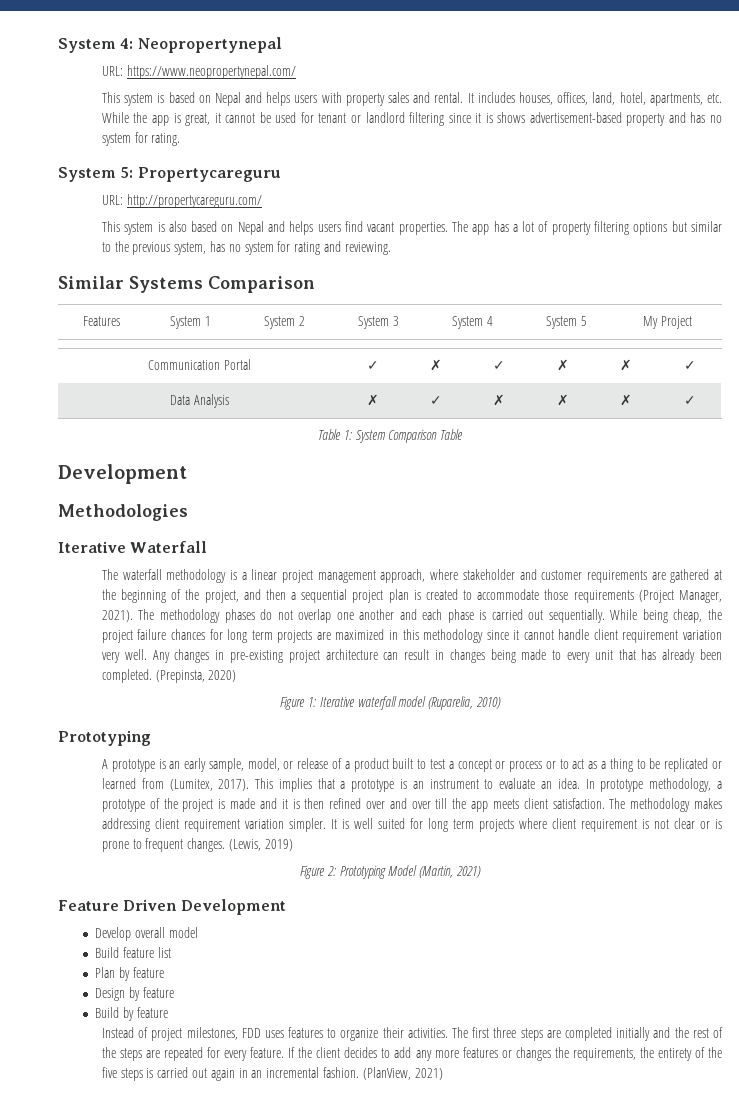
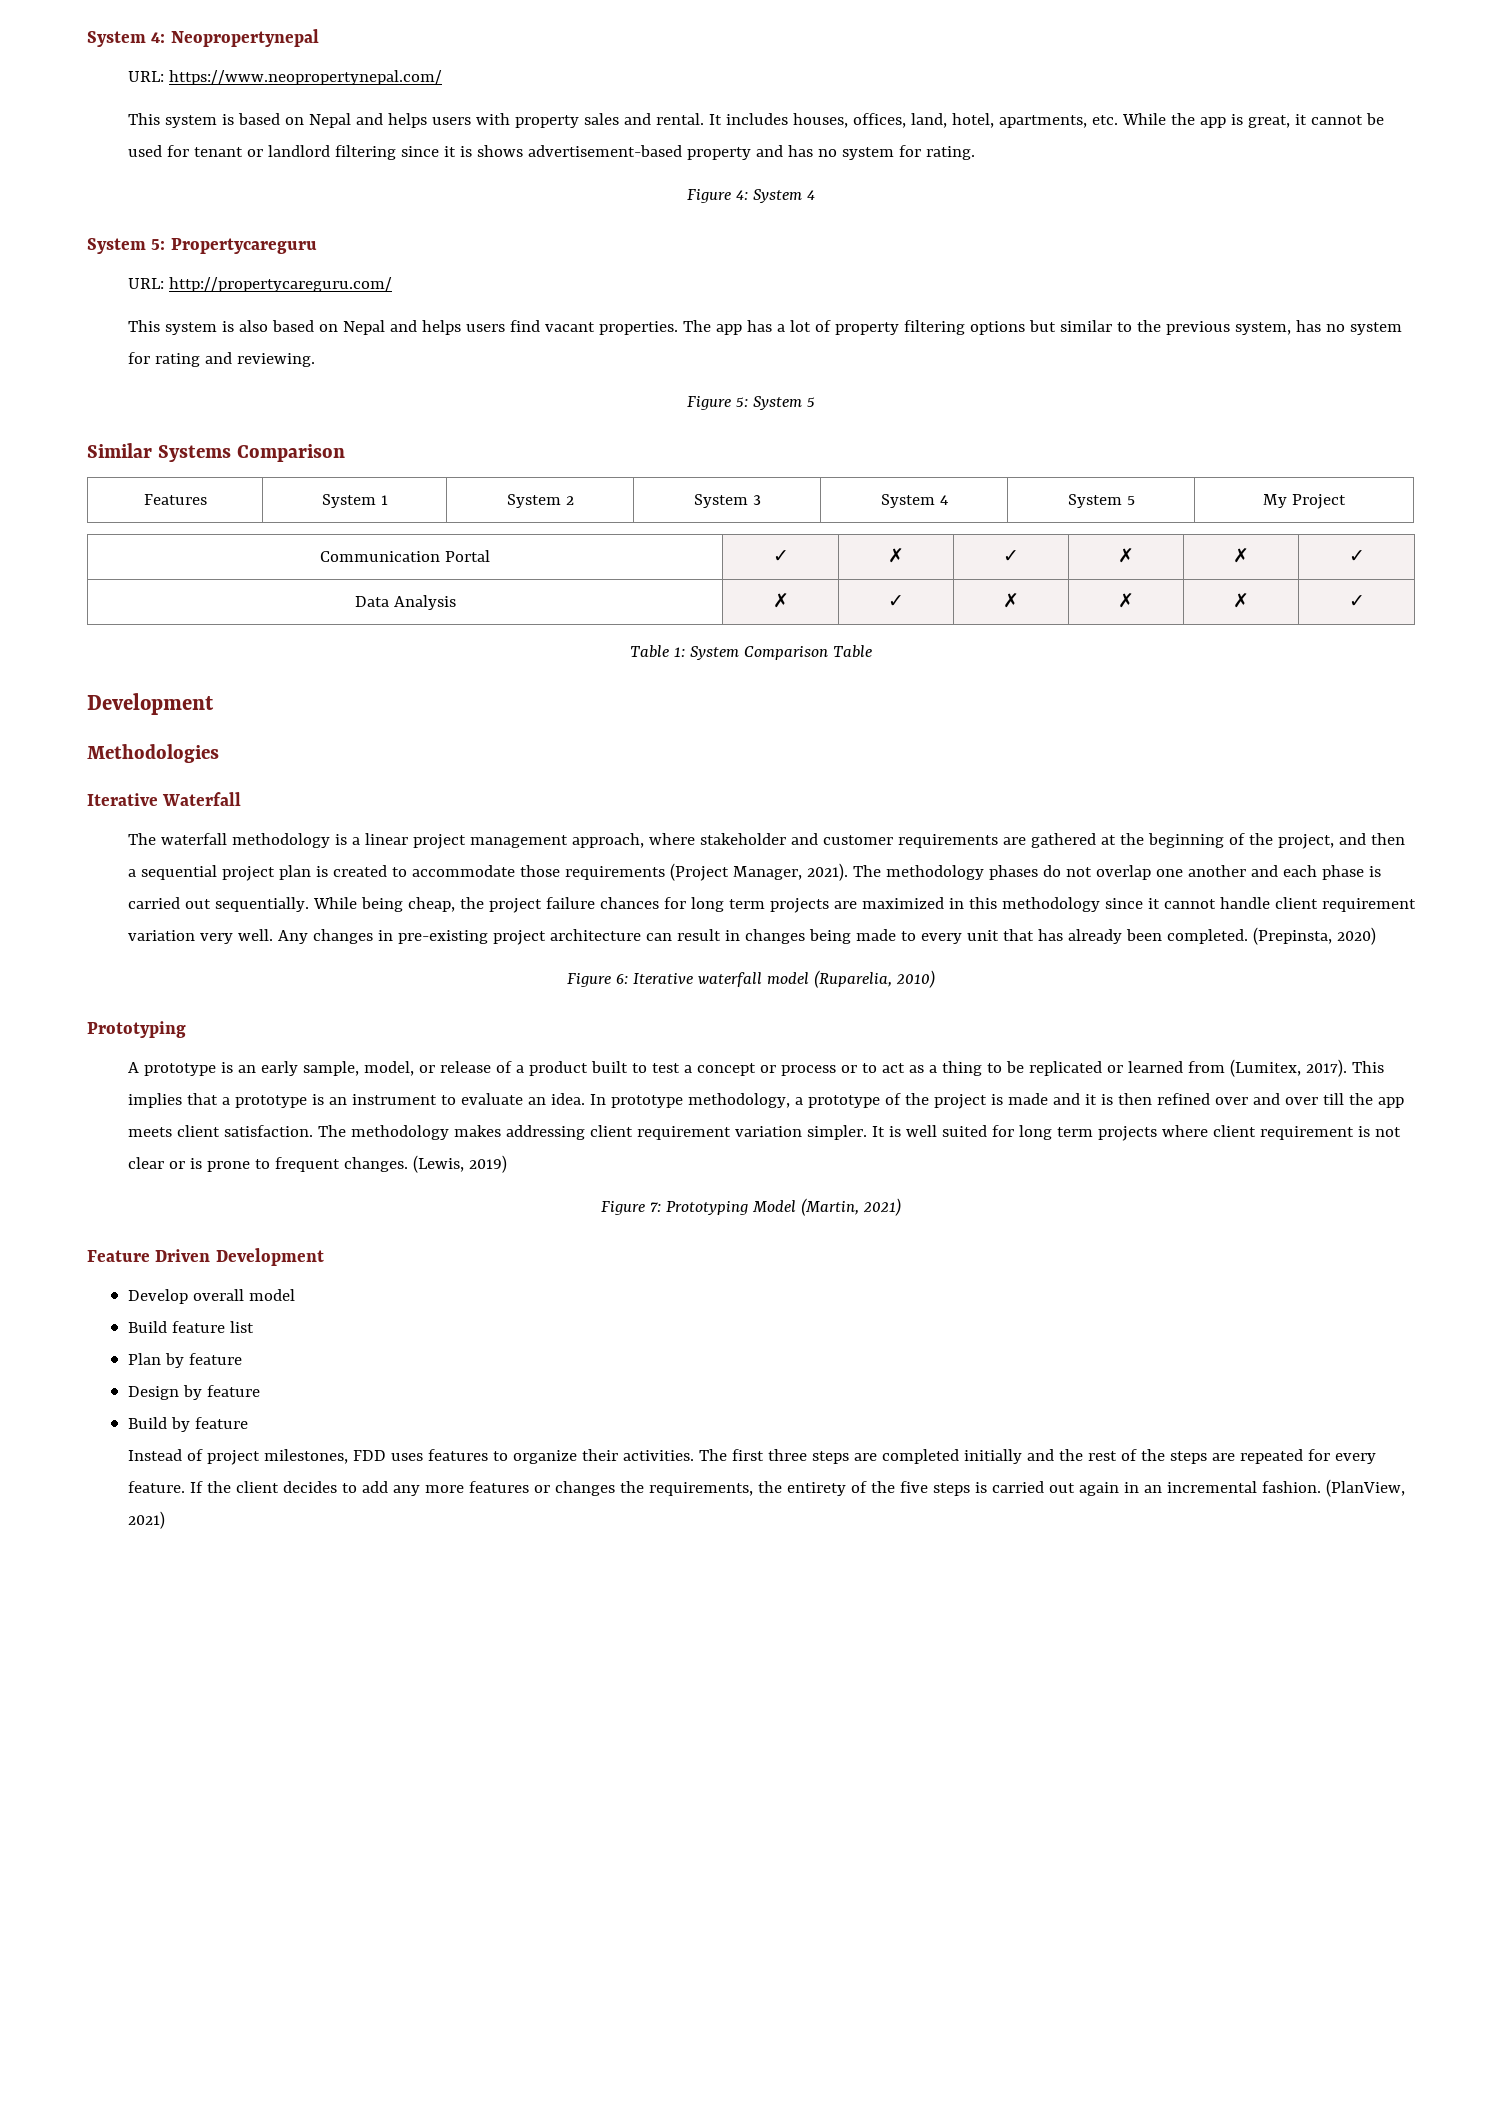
(181, 139) none -> [687,189,815,203] // Figure 4: System 4
(391, 248) none -> [687,396,815,410] // Figure 5: System 5
[307,697,316,707] 1: -> [616,974,629,984] 6:
[326,866,336,876] 2: -> [650,1202,662,1212] 7:

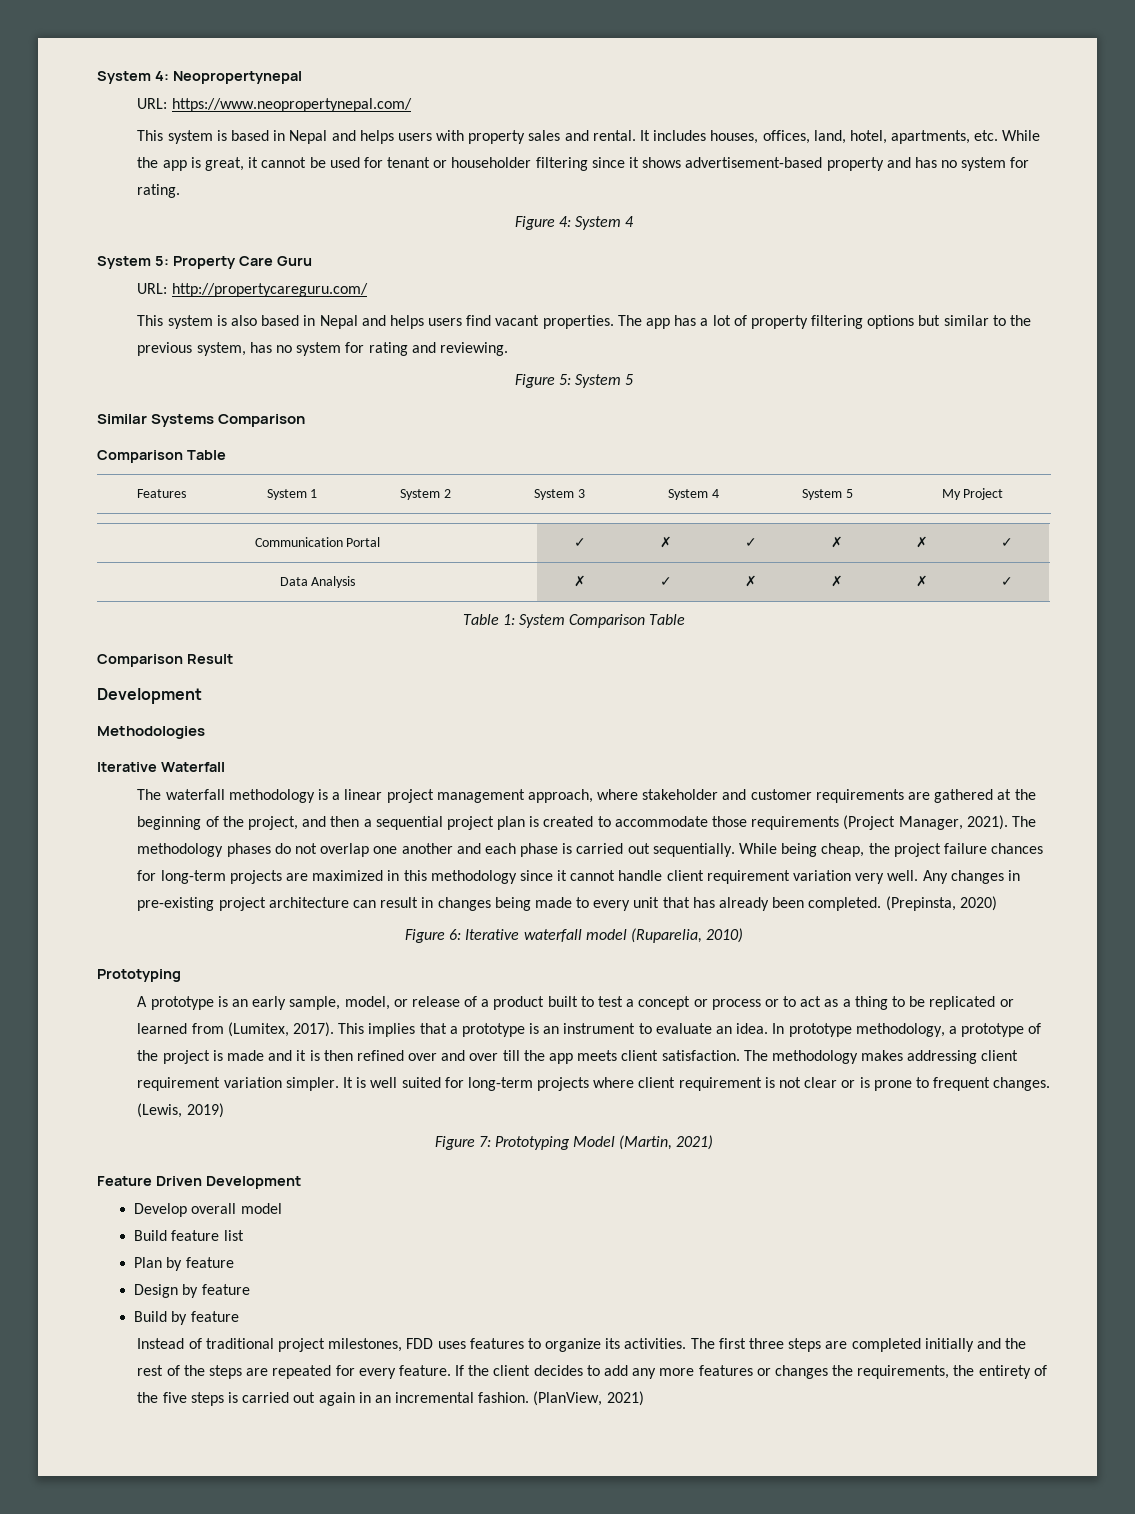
[284,117,304,125] on -> [273,130,286,141] in
[267,145,330,157] landlord -> [451,157,532,168] householder
[459,146,472,157] is -> (640, 162) none
[170,238,317,254] Propertycareguru -> [172,256,312,269] Property Care Guru
[318,324,338,332] on -> [303,315,316,326] in
(345, 453) none -> [97,450,226,463] // Comparison Table
(872, 651) none -> [97,654,233,667] // Comparison Result
[690,897,765,912] long term -> [160,870,226,884] long-term
[1018,1125,1093,1140] long term -> [467,1077,533,1091] long-term
(203, 1455) none -> [205,1338,274,1349] traditional
[581,1449,618,1461] their -> [605,1338,621,1349] its

